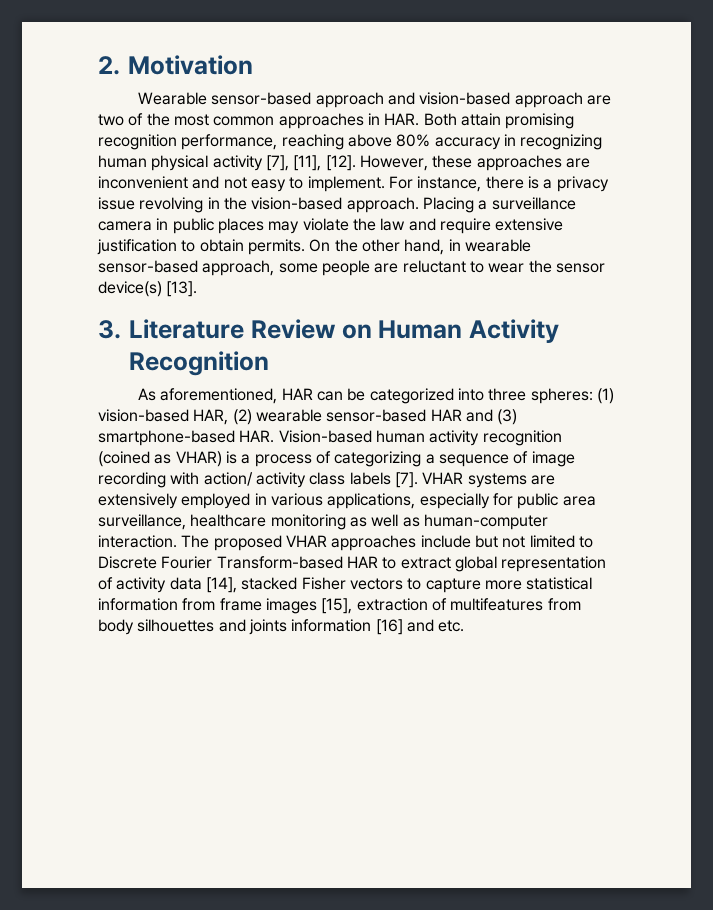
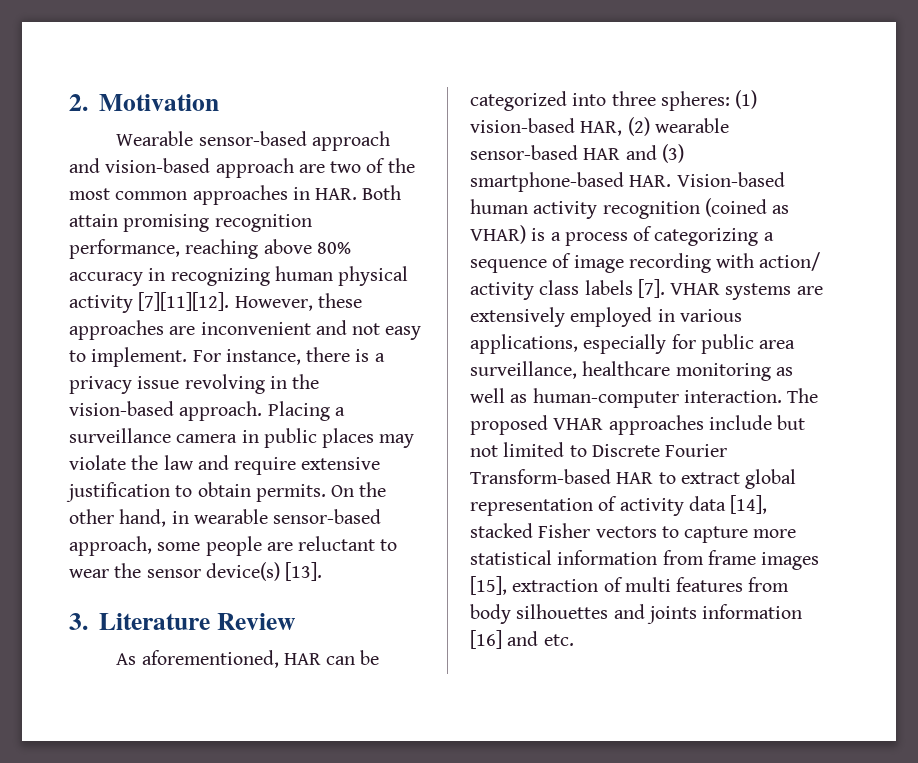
[265,155,356,171] [7], [11], [12]. -> [138,292,230,311] [7][11][12].
[341,319,559,343] [129,351,269,376] on Human Activity Recognition -> (296, 621) none
[450,598,544,611] multifeatures -> [624,577,744,592] multi features

